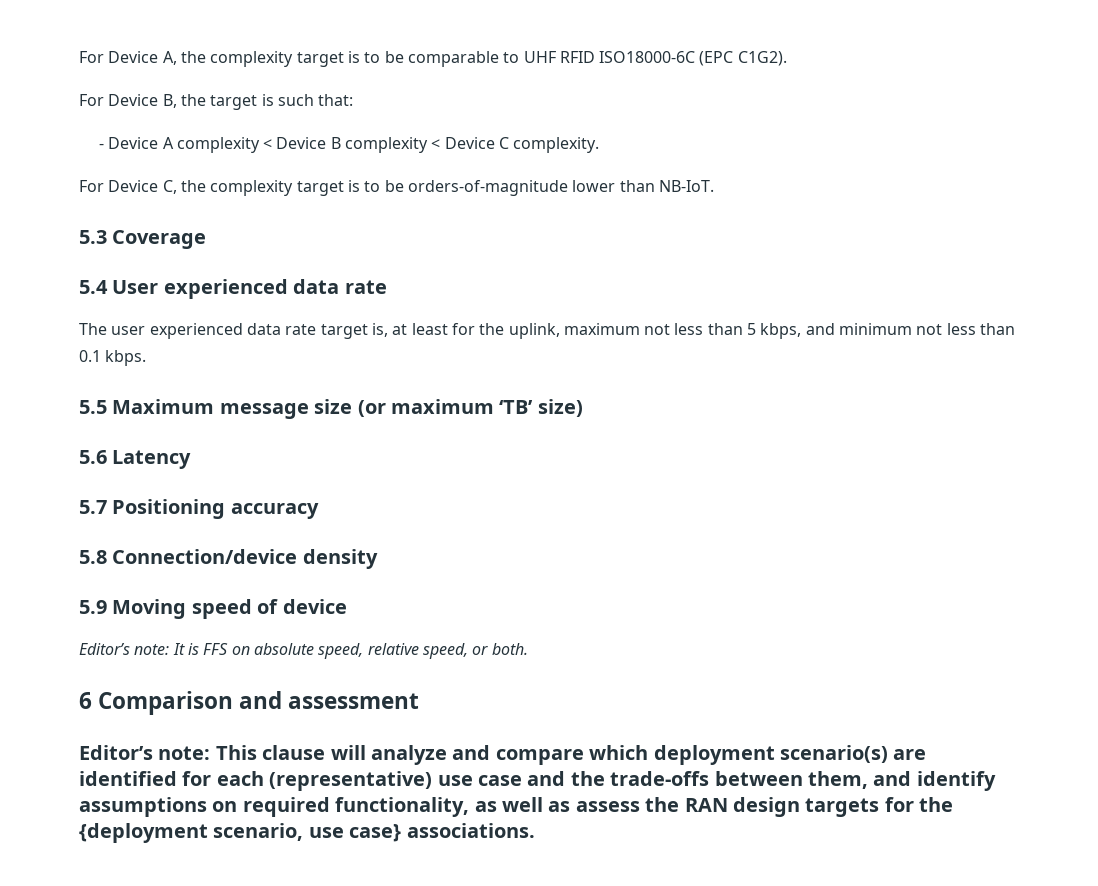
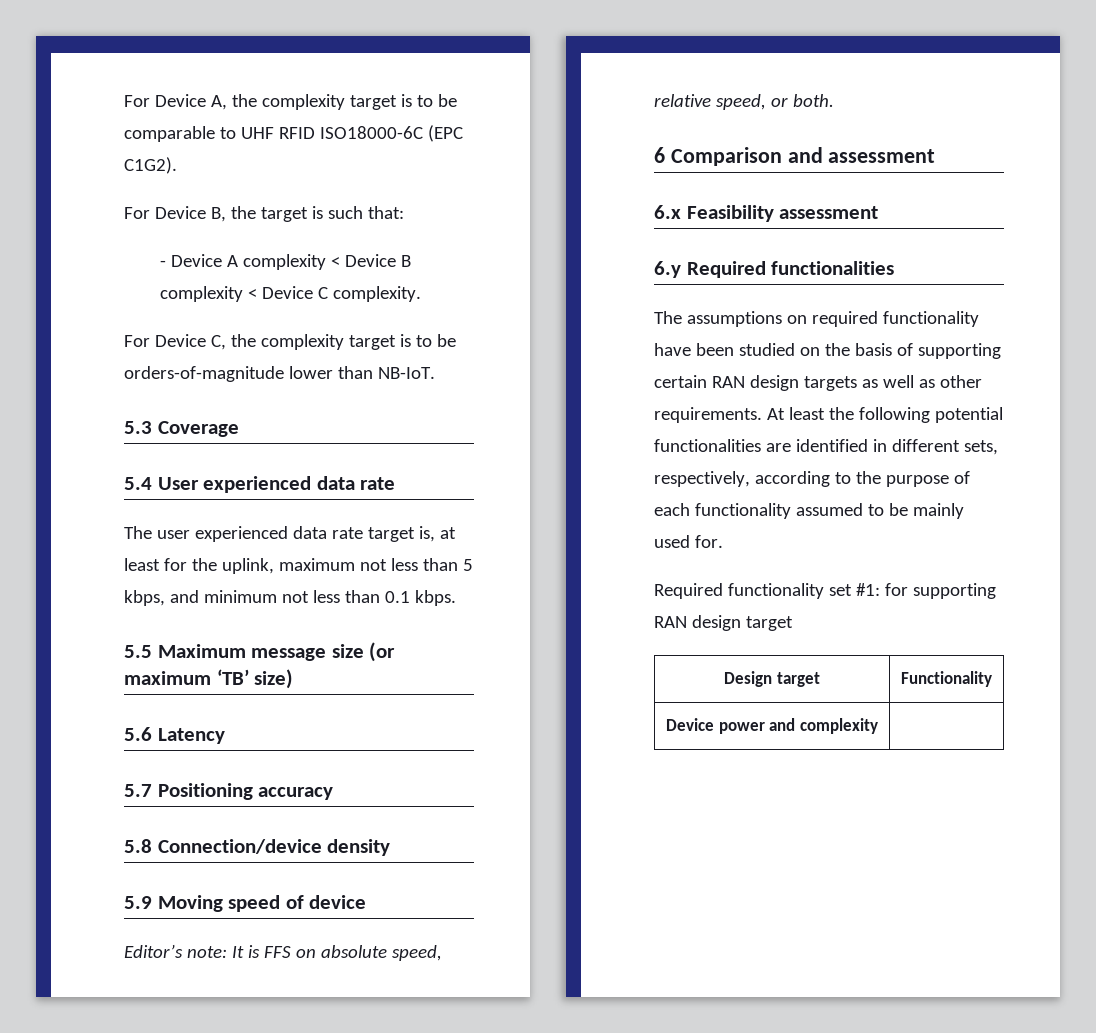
[79,745,927,765] [79,771,996,791] [79,797,954,817] [79,823,535,843] Editor’s note: This clause will analyze and compare which deployment scenario(s) are identified for each (representative) use case and the trade-offs between them, and identify assumptions on required functionality, as well as assess the RAN design targets for the {deployment scenario, use case} associations. -> [654,205,879,222] [654,261,895,278] [654,311,979,327] [654,343,1001,359] [654,375,982,391] [654,407,1003,423] [654,439,998,455] [654,471,970,487] [654,503,964,519] [654,535,723,548] [654,583,996,599] [654,615,793,631] [724,671,820,687] [901,671,992,687] [666,718,878,734] 6.x Feasibility assessment // 6.y Required functionalities // The assumptions on required functionality have been studied on the basis of supporting certain RAN design targets as well as other requirements. At least the following potential functionalities are identified in different sets, respectively, according to the purpose of each functionality assumed to be mainly used for. // Required functionality set #1: for supporting RAN design target // Design target | Functionality // Device power and complexity |

